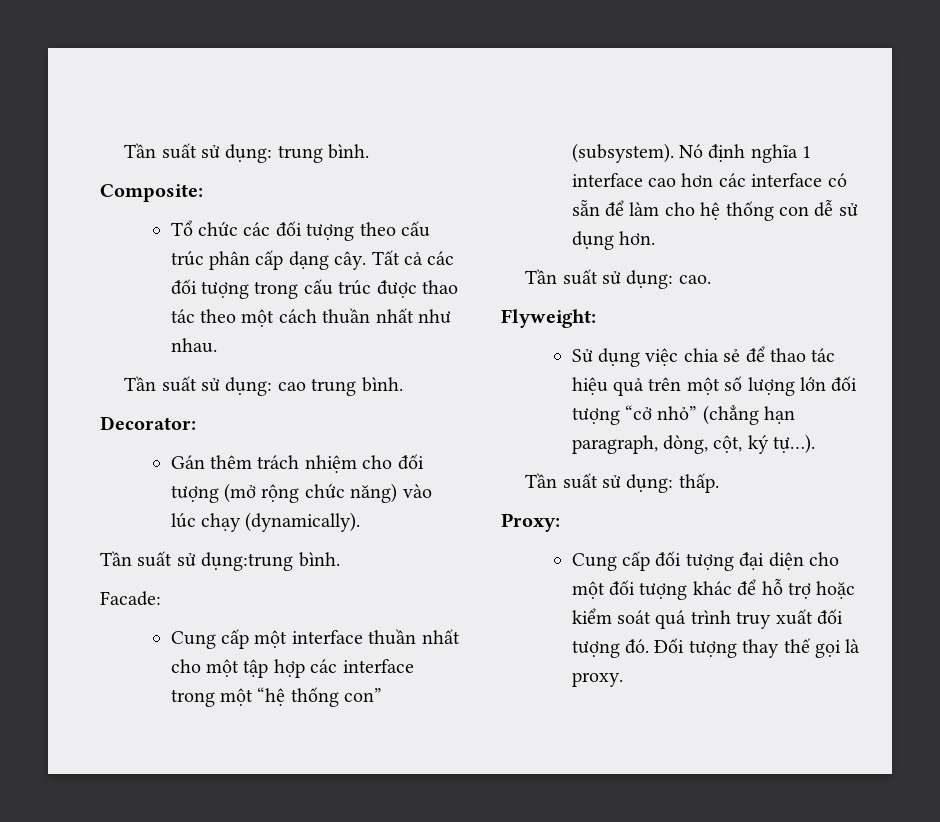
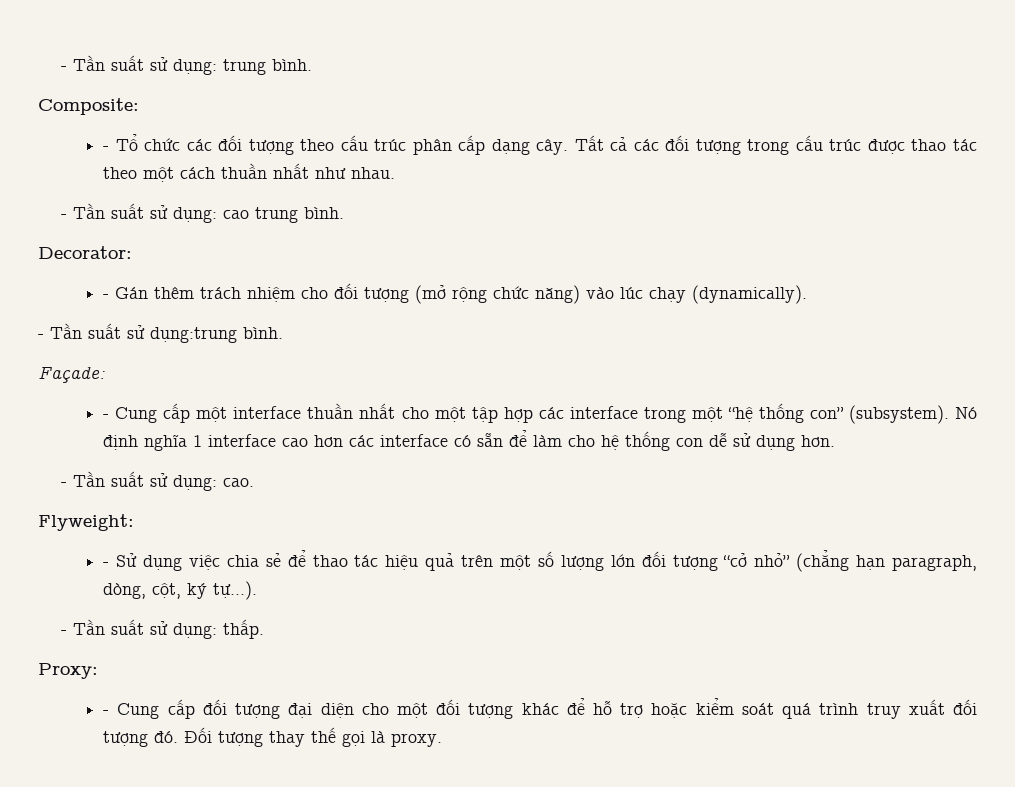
(124, 150) none -> [60,66,67,71] -
(203, 193) none -> [103,146,110,151] -
(217, 345) none -> [60,214,67,219] -
(196, 423) none -> [103,294,110,299] -
(361, 522) none -> [38,334,44,339] -
[100,591,161,606] Facade: // -> [38,367,105,383] [103,414,110,419] Façade: // -
(655, 238) none -> [60,482,67,487] -
(596, 318) none -> [103,562,110,567] -
(816, 444) none -> [60,630,67,635] -
(560, 522) none -> [103,710,110,715] -

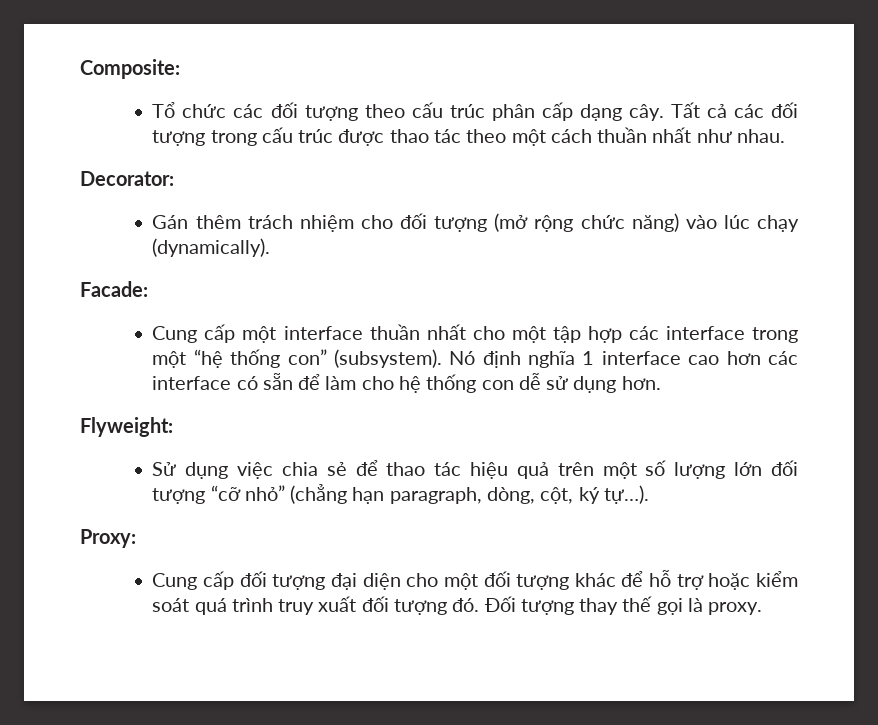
[60,55,312,75] - Tần suất sử dụng: trung bình. // -> (80, 69) none
[103,146,110,151] - -> (180, 69) none
[60,203,344,223] // - Tần suất sử dụng: cao trung bình. -> (785, 136) none
[103,294,110,299] - -> (174, 178) none
[38,323,283,343] [38,367,105,383] [103,414,110,419] - Tần suất sử dụng:trung bình. // Façade: // - -> [80,281,148,297] Facade: //
[60,471,254,491] // - Tần suất sử dụng: cao. -> (661, 383) none
[103,562,110,567] - -> (173, 427) none
[723,553,748,567] “cở -> [210,485,241,501] “cỡ
[60,619,264,639] // - Tần suất sử dụng: thấp. -> (649, 494) none
[103,710,110,715] - -> (136, 538) none

